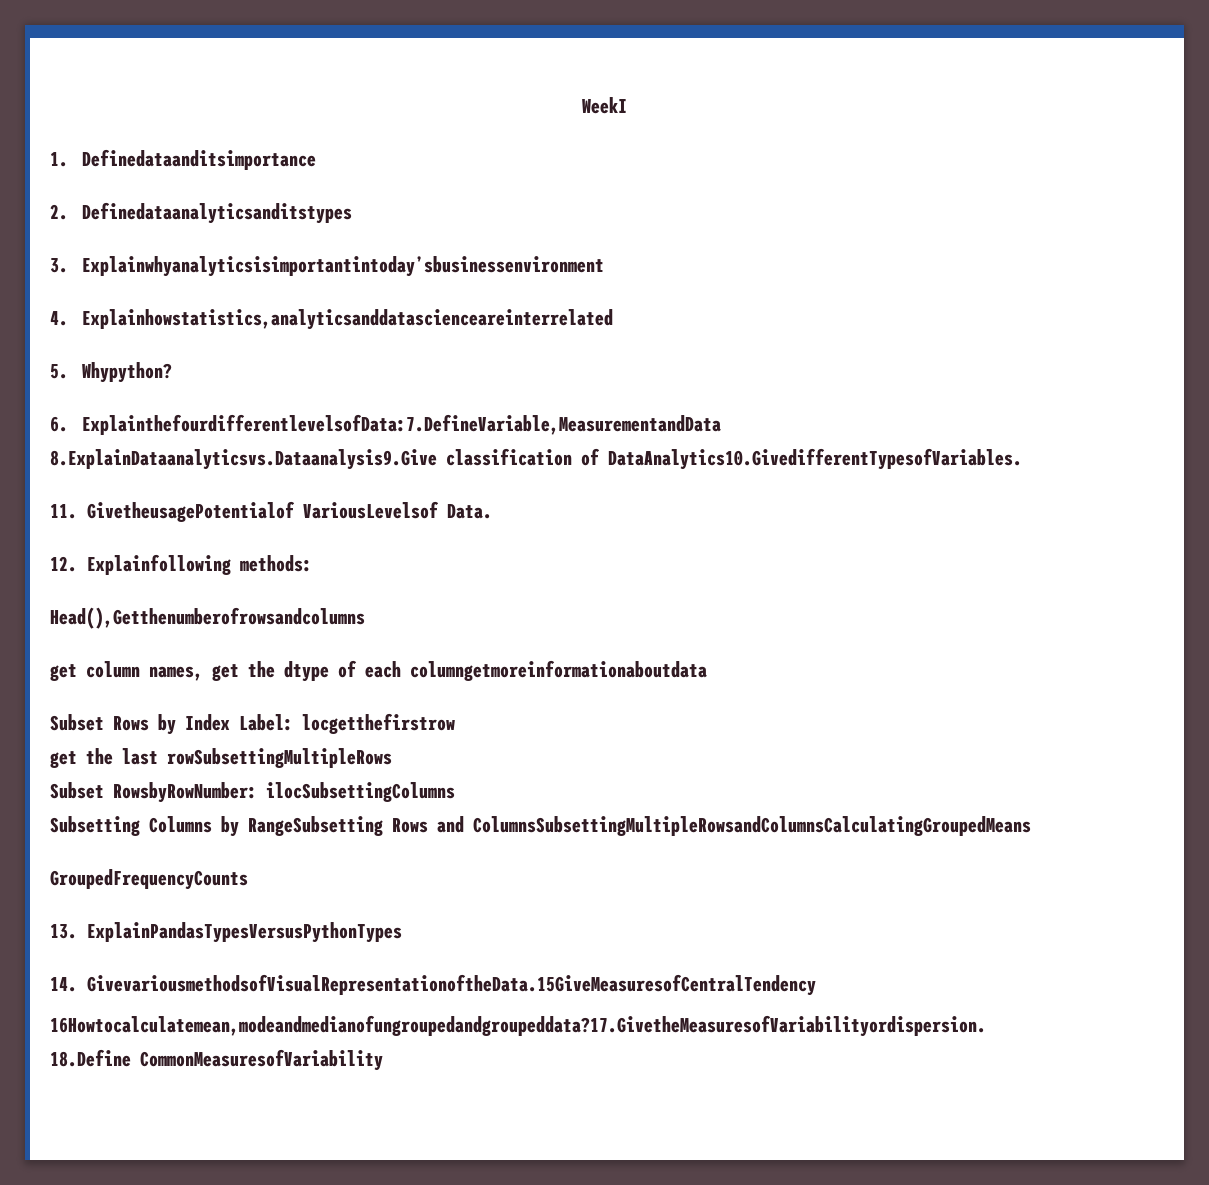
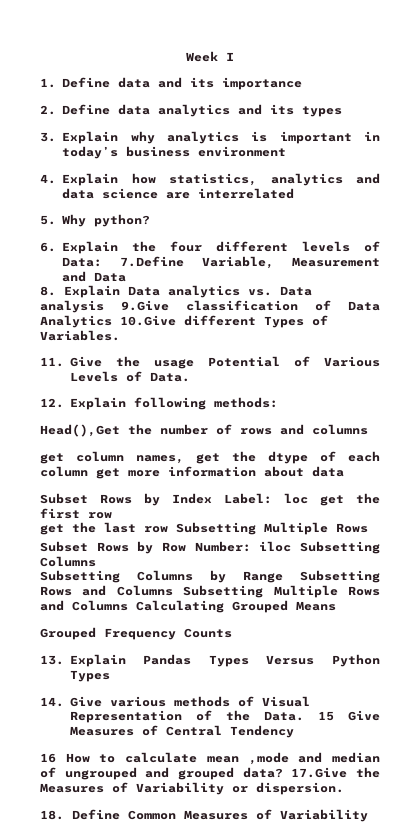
[582,97,627,114] WeekI -> [186,51,234,62] Week I
[81,149,316,170] [50,202,352,224] [50,256,604,277] [50,309,613,330] Definedataanditsimportance // 2. Definedataanalyticsanditstypes // 3. Explainwhyanalyticsisimportantintoday’sbusinessenvironment // 4. Explainhowstatistics,analyticsanddatascienceareinterrelated -> [62,77,303,90] [40,104,343,117] [40,131,380,144] [62,146,287,159] [40,173,380,186] [62,188,295,199] Define data and its importance // 2. Define data analytics and its types // 3. Explain why analytics is important in today’s business environment // 4. Explain how statistics, analytics and data science are interrelated
[81,362,172,383] Whypython? -> [62,214,151,227] Why python?
[81,414,721,435] [50,448,1022,470] [50,501,439,522] ExplainthefourdifferentlevelsofData:7.DefineVariable,MeasurementandData // 8.ExplainDataanalyticsvs.Dataanalysis9.Give classification of DataAnalytics10.GivedifferentTypesofVariables. // 11. GivetheusagePotentialof VariousLevelsof -> [62,241,380,254] [62,256,380,269] [62,271,127,282] [40,285,312,298] [40,300,380,313] [40,315,328,328] [40,330,120,341] [40,356,381,369] [69,371,142,382] Explain the four different levels of Data: 7.Define Variable, Measurement and Data // 8. Explain Data analytics vs. Data analysis 9.Give classification of Data Analytics 10.Give different Types of Variables. // 11. Give the usage Potential of Various Levels of
[87,554,231,575] Explainfollowing -> [69,397,206,410] Explain following
[50,607,365,629] Head(),Getthenumberofrowsandcolumns -> [40,424,368,437] Head(),Get the number of rows and columns
[410,660,707,681] columngetmoreinformationaboutdata -> [40,466,344,479] column get more information about data
[302,713,455,734] [50,748,392,768] [50,782,455,803] [50,816,1031,837] [50,869,248,890] [50,922,402,943] [50,974,816,996] [50,1015,986,1037] [50,1049,383,1071] locgetthefirstrow // get the last rowSubsettingMultipleRows // Subset RowsbyRowNumber: ilocSubsettingColumns // Subsetting Columns by RangeSubsetting Rows and ColumnsSubsettingMultipleRowsandColumnsCalculatingGroupedMeans // GroupedFrequencyCounts // 13. ExplainPandasTypesVersusPythonTypes // 14. GivevariousmethodsofVisualRepresentationoftheData.15GiveMeasuresofCentralTendency // 16Howtocalculatemean,modeandmedianofungroupedandgroupeddata?17.GivetheMeasuresofVariabilityordispersion. // 18.Define CommonMeasuresofVariability -> [284,493,380,506] [40,508,112,519] [40,522,368,535] [40,541,380,554] [40,556,96,567] [40,570,380,583] [40,585,380,598] [40,600,336,613] [40,627,232,640] [40,654,380,667] [69,670,110,682] [40,696,310,707] [69,710,381,723] [69,725,294,738] [40,752,380,765] [40,767,380,780] [40,782,344,795] [40,809,368,822] loc get the first row // get the last row Subsetting Multiple Rows // Subset Rows by Row Number: iloc Subsetting Columns // Subsetting Columns by Range Subsetting Rows and Columns Subsetting Multiple Rows and Columns Calculating Grouped Means // Grouped Frequency Counts // 13. Explain Pandas Types Versus Python Types // 14. Give various methods of Visual Representation of the Data. 15 Give Measures of Central Tendency // 16 How to calculate mean ,mode and median of ungrouped and grouped data? 17.Give the Measures of Variability or dispersion. // 18. Define Common Measures of Variability

